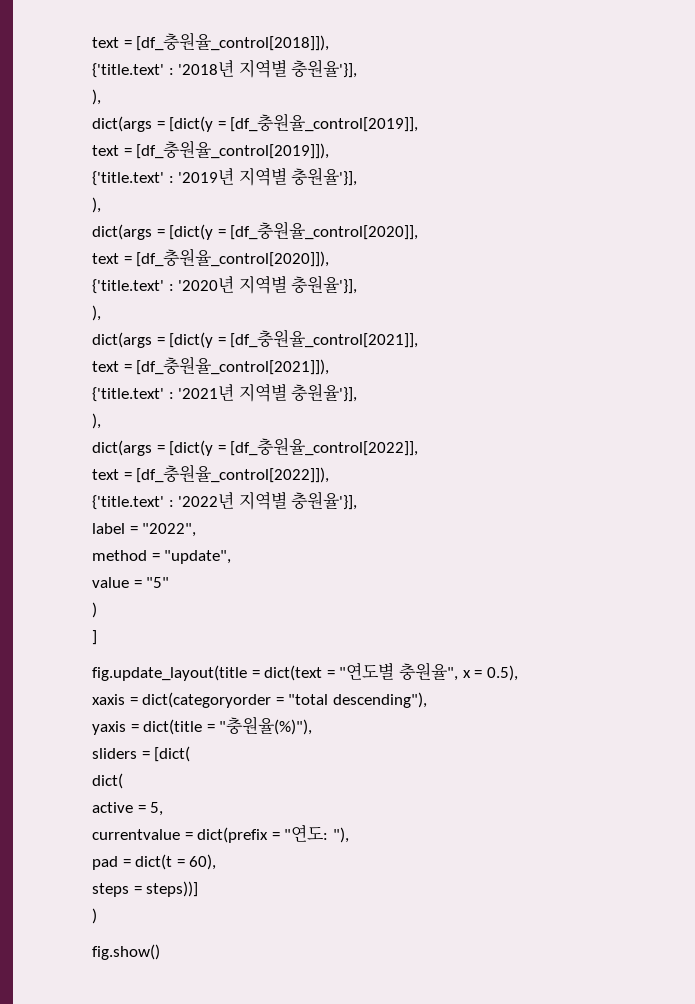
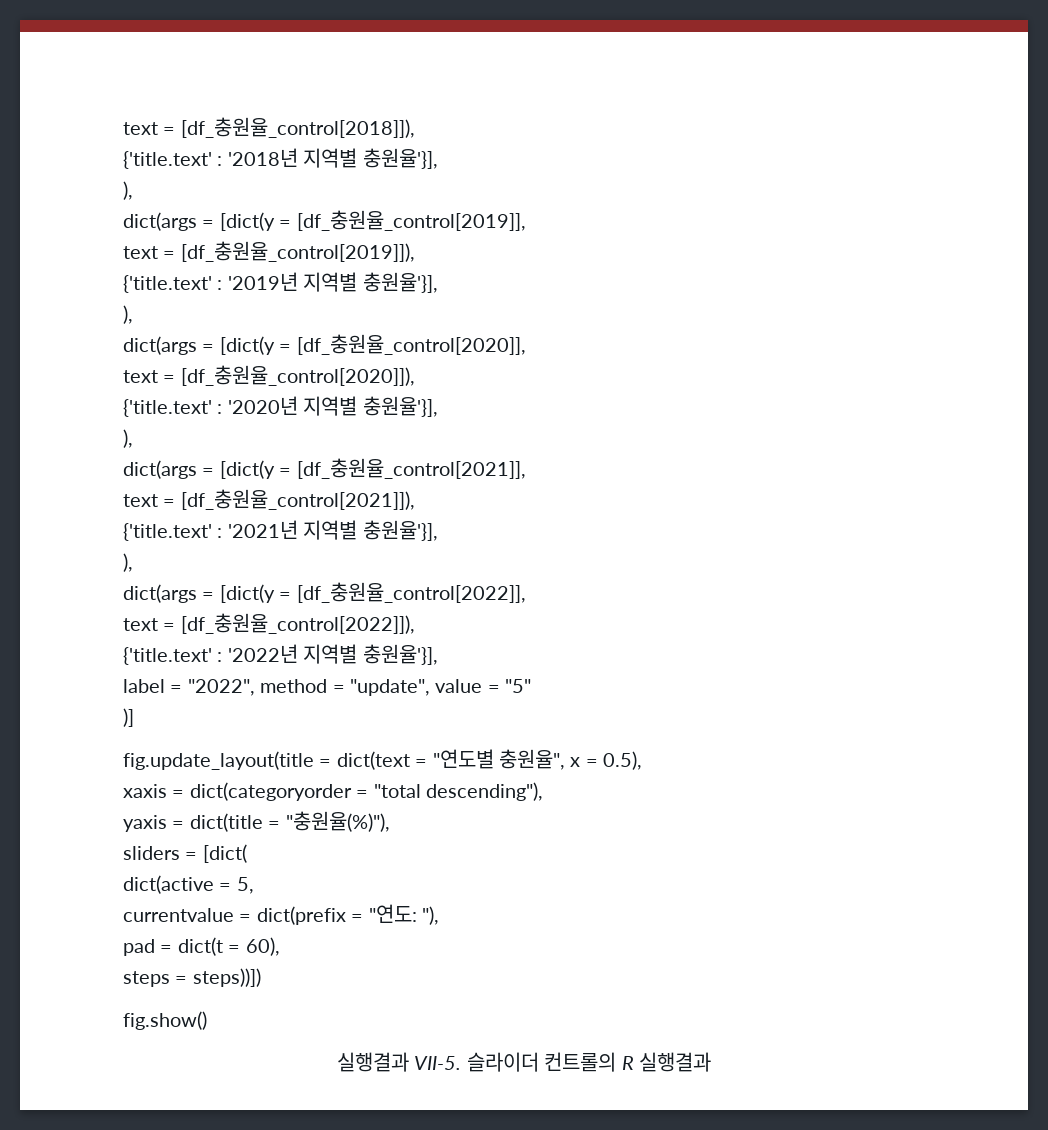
(197, 530) // -> (255, 687) none
(232, 557) // -> (430, 687) none
[92,602,97,618] [92,630,97,645] ) // ] -> [123,708,134,727] )]
[92,773,123,789] [92,802,133,813] dict( // active -> [123,875,214,894] dict(active
[146,881,199,897] [92,908,97,924] steps))] // ) -> [192,968,261,987] steps))])
(160, 952) none -> [337,1052,711,1072] // 실행결과 VII-5. 슬라이더 컨트롤의 R 실행결과

